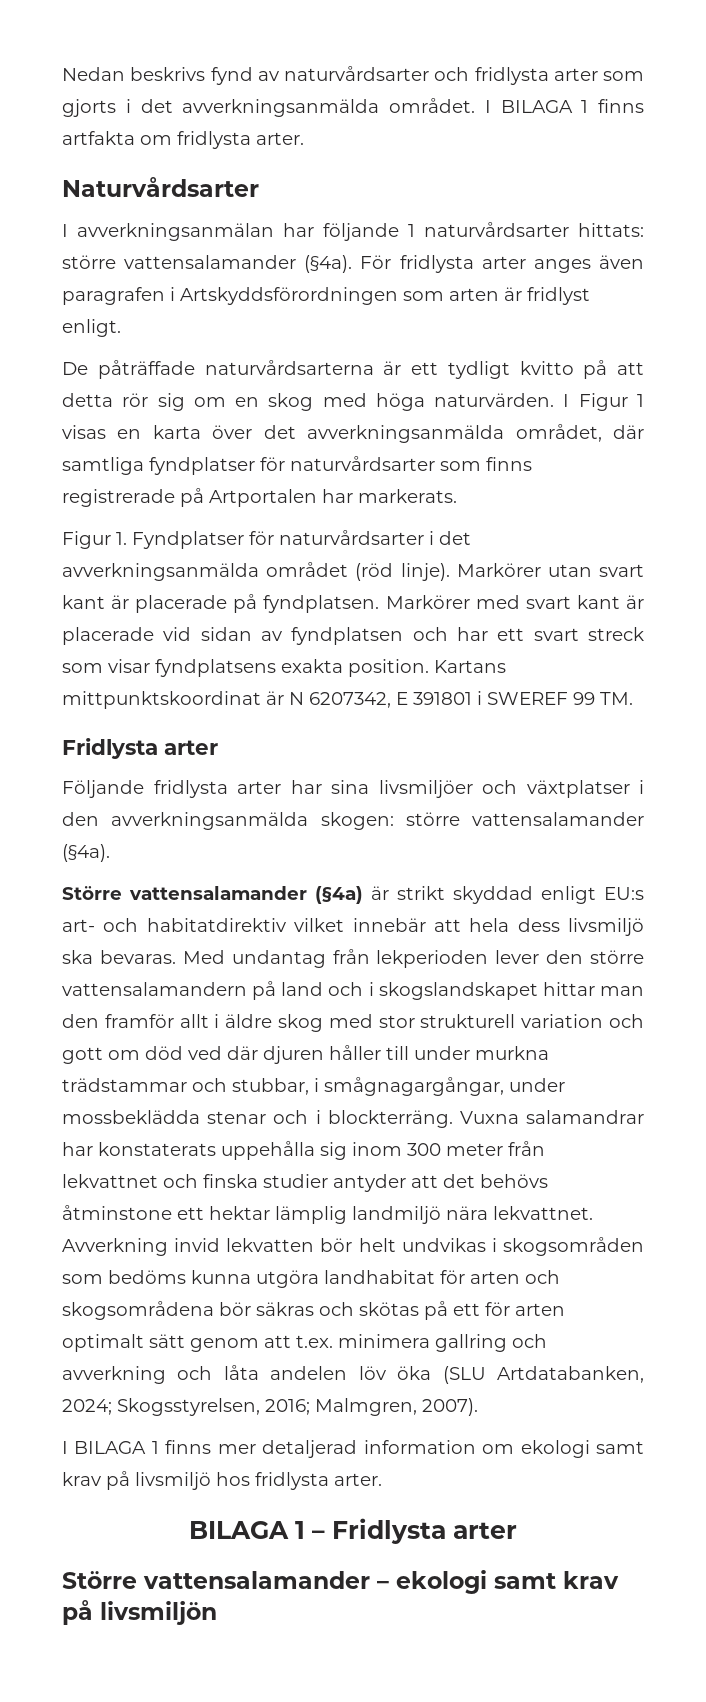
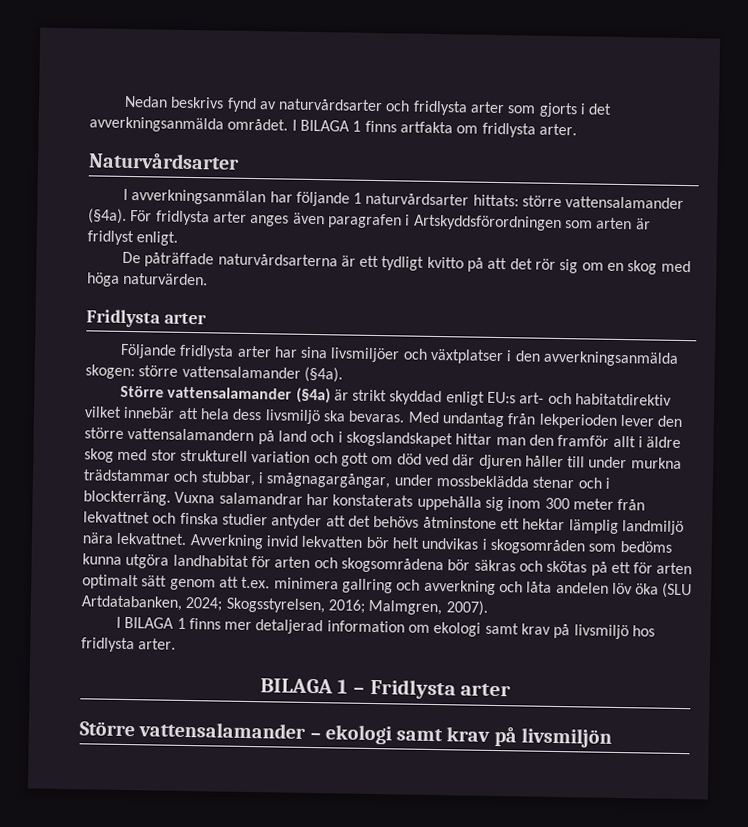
[62,393,113,407] detta -> [509,258,533,270] det
[563,393,644,411] [62,424,644,443] [62,456,532,475] [62,488,457,507] [62,530,471,549] [62,562,644,581] [62,594,644,613] [62,627,644,645] [62,659,506,677] [62,691,633,709] I Figur 1 visas en karta över det avverkningsanmälda området, där samtliga fyndplatser för naturvårdsarter som finns registrerade på Artportalen har markerats. // Figur 1. Fyndplatser för naturvårdsarter i det avverkningsanmälda området (röd linje). Markörer utan svart kant är placerade på fyndplatsen. Markörer med svart kant är placerade vid sidan av fyndplatsen och har ett svart streck som visar fyndplatsens exakta position. Kartans mittpunktskoordinat är N 6207342, E 391801 i SWEREF 99 TM. -> (209, 279) none

